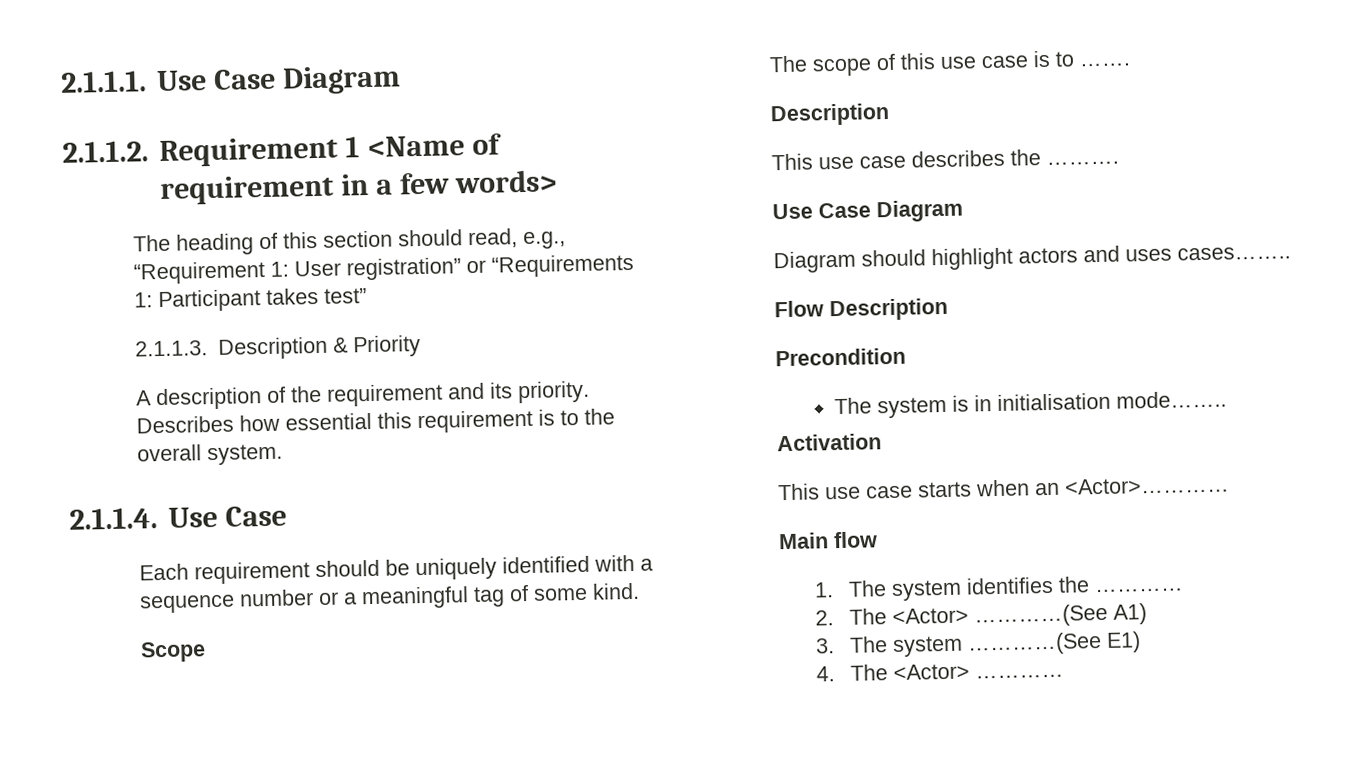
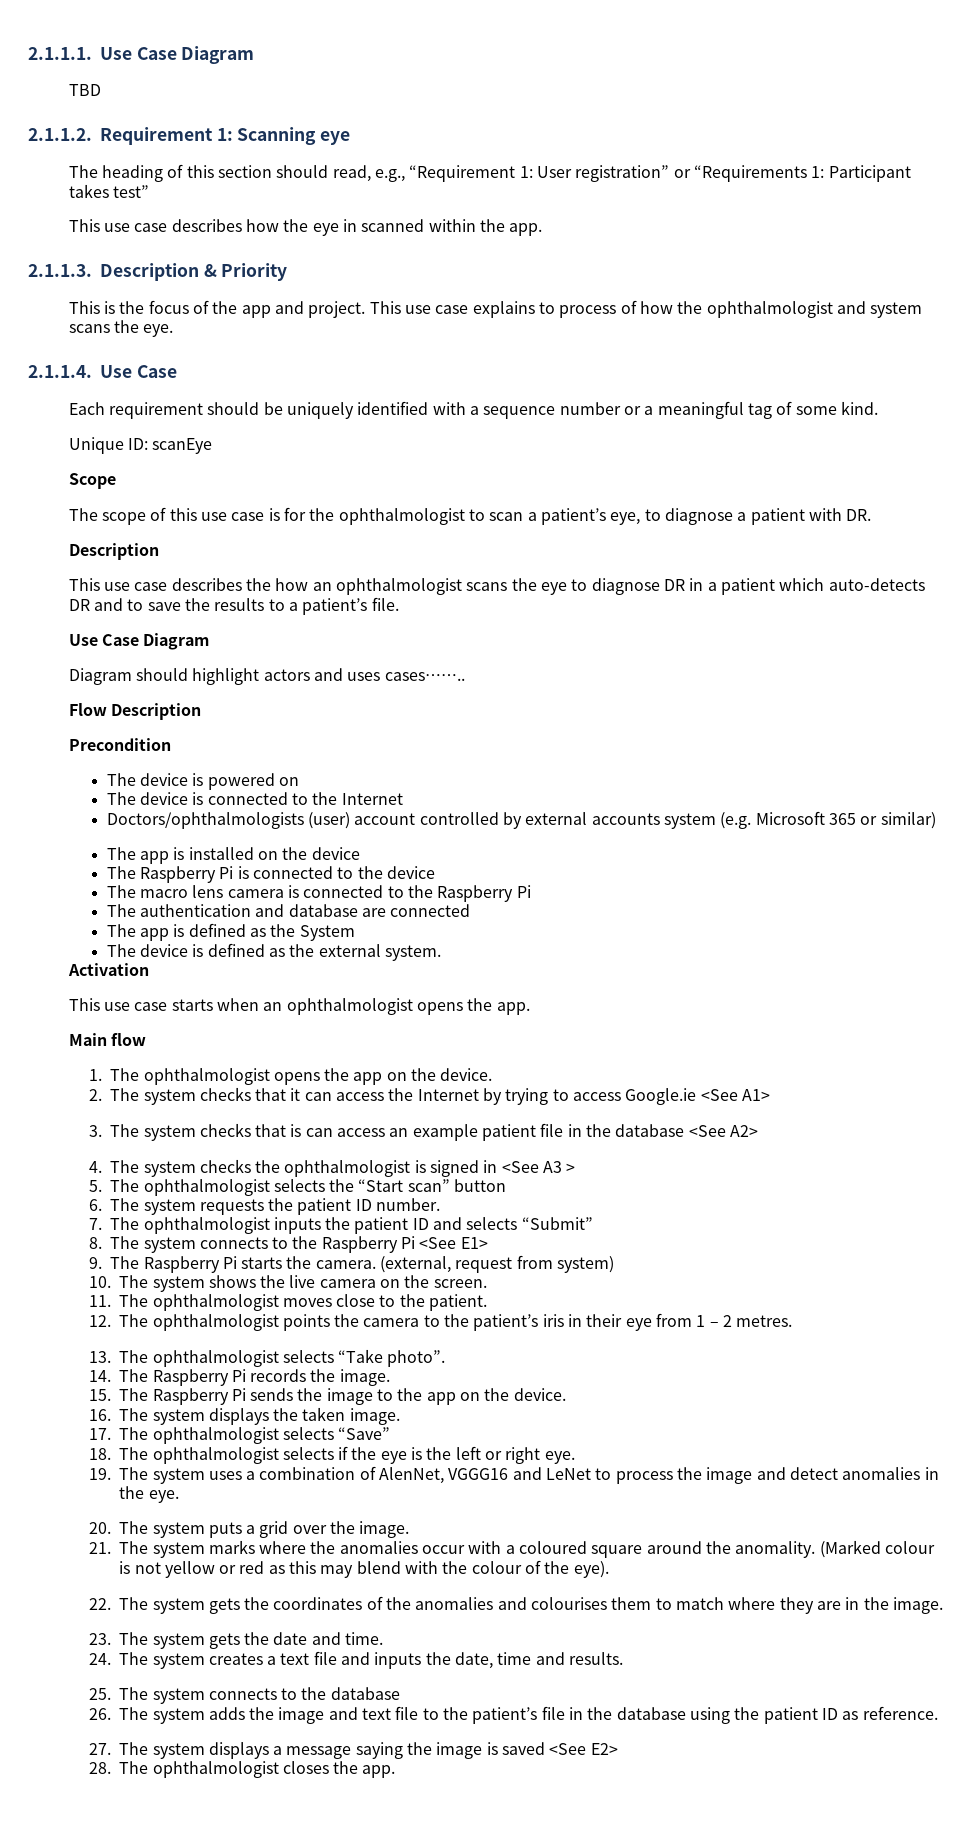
(401, 80) none -> [68,84,101,96] // TBD
[344,133,502,158] [158,169,558,206] 1 <Name of requirement in a few words> -> [216,127,351,145] 1: Scanning eye
[135,335,421,360] [136,380,591,411] [136,408,616,434] [137,443,284,466] 2.1.1.3. Description & Priority // A description of the requirement and its priority. Describes how essential this requirement is to the overall system. -> [68,219,543,236] [28,263,288,281] [68,300,923,318] [68,320,174,337] This use case describes how the eye in scanned within the app. // 2.1.1.3. Description & Priority // This is the focus of the app and project. This use case explains to process of how the ophthalmologist and system scans the eye.
(641, 591) none -> [68,437,213,454] // Unique ID: scanEye
[1055,51,1132,67] to ……. -> [284,507,872,525] for the ophthalmologist to scan a patient’s eye, to diagnose a patient with DR.
[1046,160,1120,165] ………. -> [275,578,925,595] [68,597,399,615] how an ophthalmologist scans the eye to diagnose DR in a patient which auto-detects DR and to save the results to a patient’s file.
[877,390,1228,419] system is in initialisation mode…….. -> [140,773,300,790] [106,792,403,805] [106,811,936,829] [106,847,360,864] [106,866,436,883] [106,885,531,902] [106,904,471,917] [106,923,355,941] [106,943,442,961] device is powered on // The device is connected to the Internet // Doctors/ophthalmologists (user) account controlled by external accounts system (e.g. Microsoft 365 or similar) // The app is installed on the device // The Raspberry Pi is connected to the device // The macro lens camera is connected to the Raspberry Pi // The authentication and database are connected // The app is defined as the System // The device is defined as the external system.
[1064,476,1231,495] <Actor>………… -> [286,998,530,1015] ophthalmologist opens the app.
[891,576,1185,602] [814,603,1148,628] [814,631,1142,658] [815,663,1065,682] system identifies the ………… // 2. The <Actor> …………(See A1) // 3. The system …………(See E1) // 4. The <Actor> ………… -> [143,1068,493,1085] [89,1087,771,1105] [89,1123,759,1141] [89,1159,576,1177] [89,1179,507,1196] [89,1198,441,1215] [89,1217,593,1234] [89,1236,488,1253] [89,1255,615,1273] [89,1275,487,1292] [89,1294,488,1311] [89,1313,793,1331] [89,1349,446,1367] [89,1369,390,1386] [89,1388,566,1405] [89,1407,400,1425] [89,1427,391,1444] [89,1446,575,1464] [89,1466,939,1484] [119,1486,179,1503] [89,1521,410,1538] [89,1540,936,1558] [119,1560,609,1578] [89,1596,943,1614] [89,1632,384,1649] [89,1651,624,1669] [89,1687,400,1704] [89,1706,938,1724] [89,1742,618,1759] [89,1761,396,1778] ophthalmologist opens the app on the device. // 2. The system checks that it can access the Internet by trying to access Google.ie <See A1> // 3. The system checks that is can access an example patient file in the database <See A2> // 4. The system checks the ophthalmologist is signed in <See A3 > // 5. The ophthalmologist selects the “Start scan” button // 6. The system requests the patient ID number. // 7. The ophthalmologist inputs the patient ID and selects “Submit” // 8. The system connects to the Raspberry Pi <See E1> // 9. The Raspberry Pi starts the camera. (external, request from system) // 10. The system shows the live camera on the screen. // 11. The ophthalmologist moves close to the patient. // 12. The ophthalmologist points the camera to the patient’s iris in their eye from 1 – 2 metres. // 13. The ophthalmologist selects “Take photo”. // 14. The Raspberry Pi records the image. // 15. The Raspberry Pi sends the image to the app on the device. // 16. The system displays the taken image. // 17. The ophthalmologist selects “Save” // 18. The ophthalmologist selects if the eye is the left or right eye. // 19. The system uses a combination of AlenNet, VGGG16 and LeNet to process the image and detect anomalies in the eye. // 20. The system puts a grid over the image. // 21. The system marks where the anomalies occur with a coloured square around the anomality. (Marked colour is not yellow or red as this may blend with the colour of the eye). // 22. The system gets the coordinates of the anomalies and colourises them to match where they are in the image. // 23. The system gets the date and time. // 24. The system creates a text file and inputs the date, time and results. // 25. The system connects to the database // 26. The system adds the image and text file to the patient’s file in the database using the patient ID as reference. // 27. The system displays a message saying the image is saved <See E2> // 28. The ophthalmologist closes the app.

